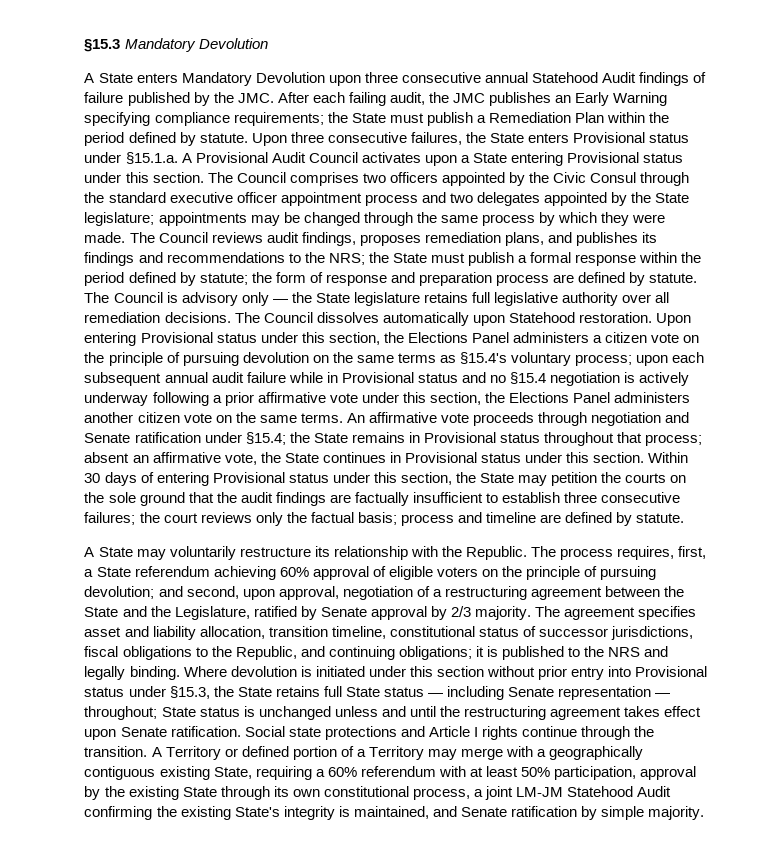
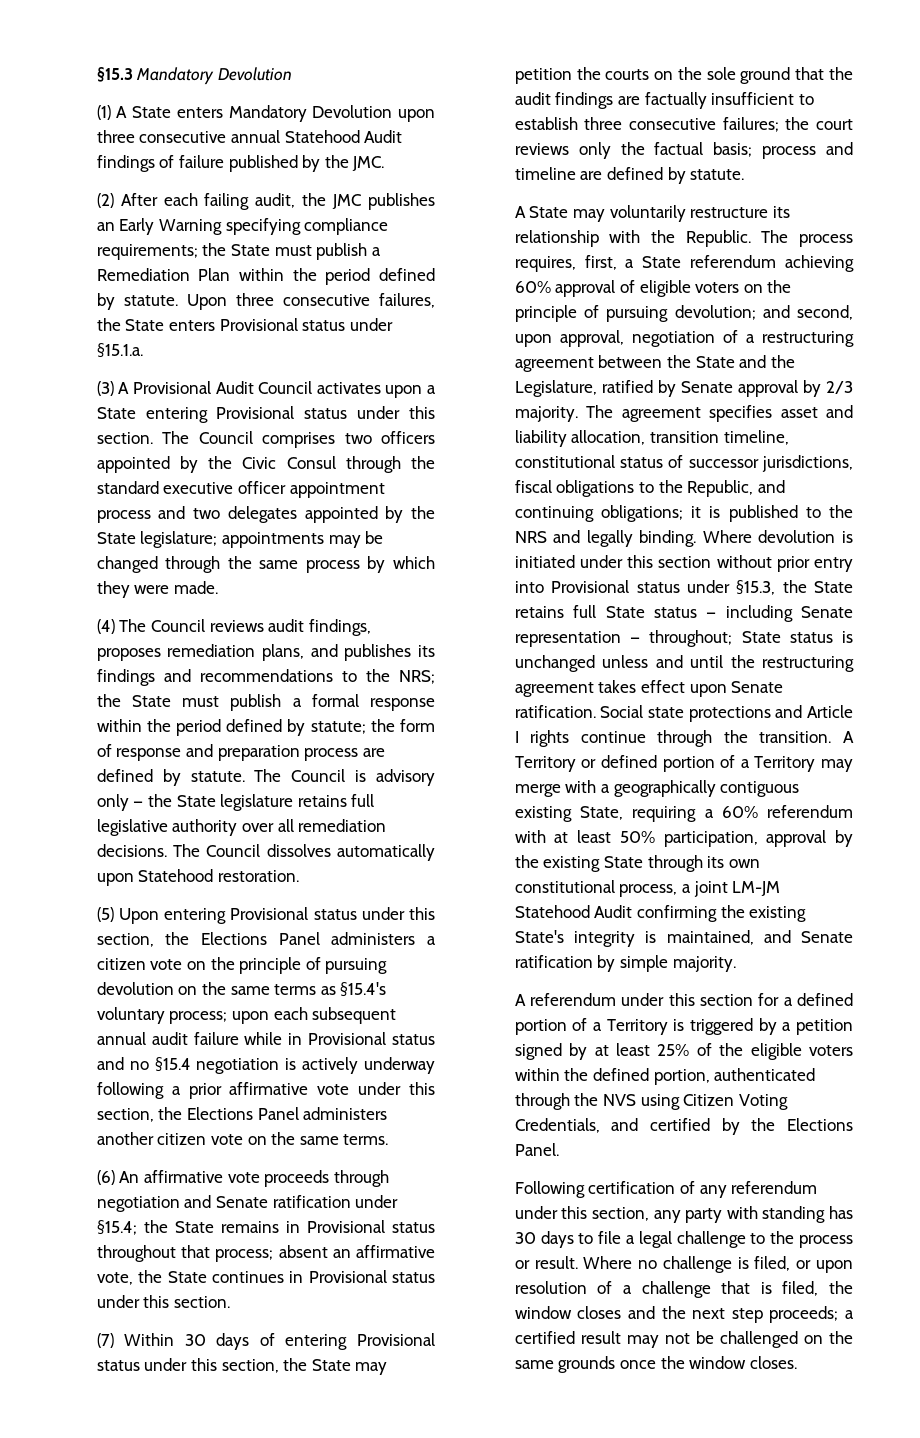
(268, 43) none -> [96,105,111,120] (1)
(274, 98) none -> [96,193,114,208] // (2)
(178, 158) none -> [96,381,114,396] // (3)
(126, 237) none -> [96,619,115,634] // (4)
(652, 317) none -> [96,907,114,922] // (5)
(343, 418) none -> [96,1170,115,1185] // (6)
(645, 457) none -> [96,1333,114,1348] // (7)
(705, 813) none -> [514,993,853,1006] [514,1018,853,1035] [514,1043,853,1060] [514,1068,816,1085] [514,1093,788,1110] [514,1118,853,1135] [514,1143,559,1156] [514,1181,818,1198] [514,1206,853,1223] [514,1231,853,1248] [514,1256,853,1273] [514,1281,853,1298] [514,1306,854,1323] [514,1331,853,1348] [514,1356,797,1373] // A referendum under this section for a defined portion of a Territory is triggered by a petition signed by at least 25% of the eligible voters within the defined portion, authenticated through the NVS using Citizen Voting Credentials, and certified by the Elections Panel. // Following certification of any referendum under this section, any party with standing has 30 days to file a legal challenge to the process or result. Where no challenge is filed, or upon resolution of a challenge that is filed, the window closes and the next step proceeds; a certified result may not be challenged on the same grounds once the window closes.

